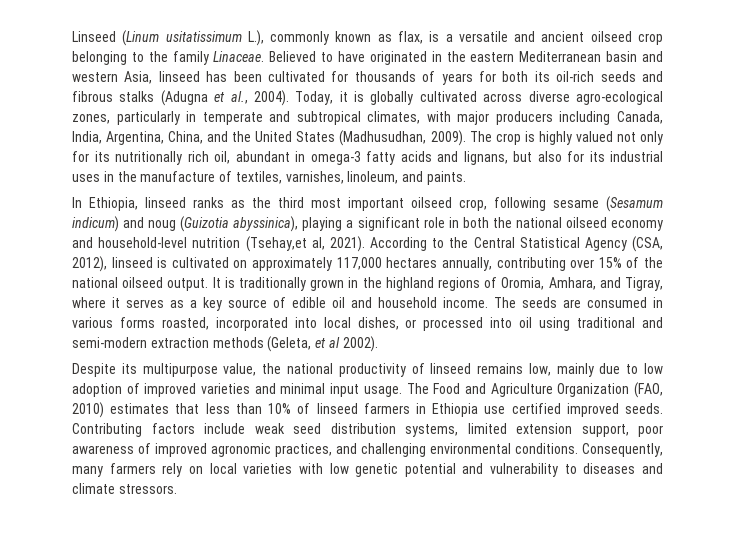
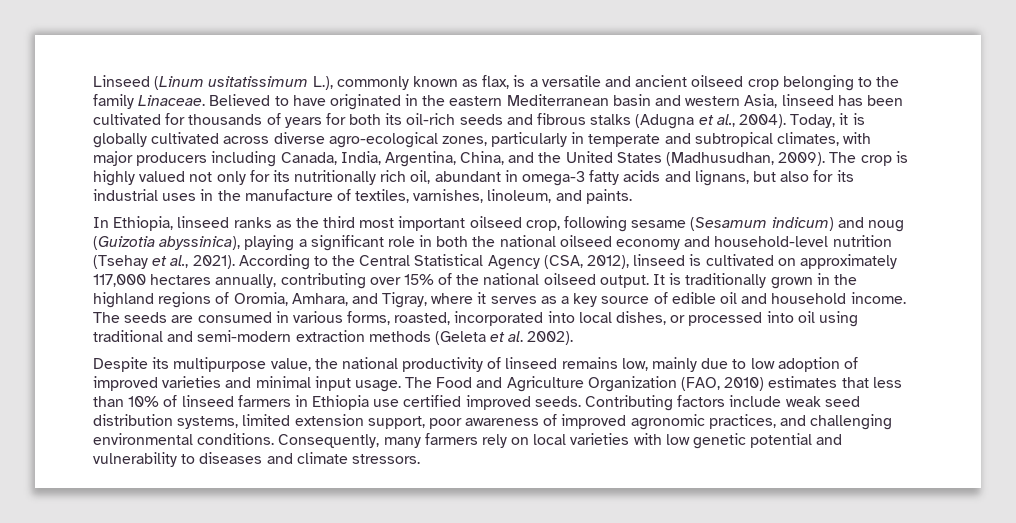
[245,236,325,252] (Tsehay,et al, -> [93,255,189,269] (Tsehay et al.,
[119,317,155,328] forms -> [347,311,391,325] forms,
[267,336,340,352] (Geleta, et al -> [434,331,524,345] (Geleta et al.

